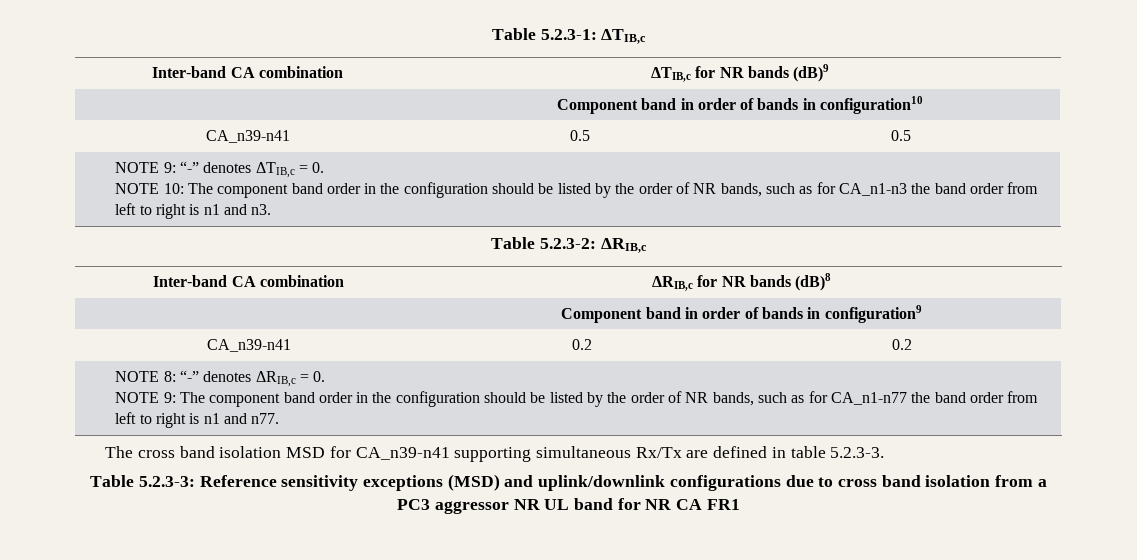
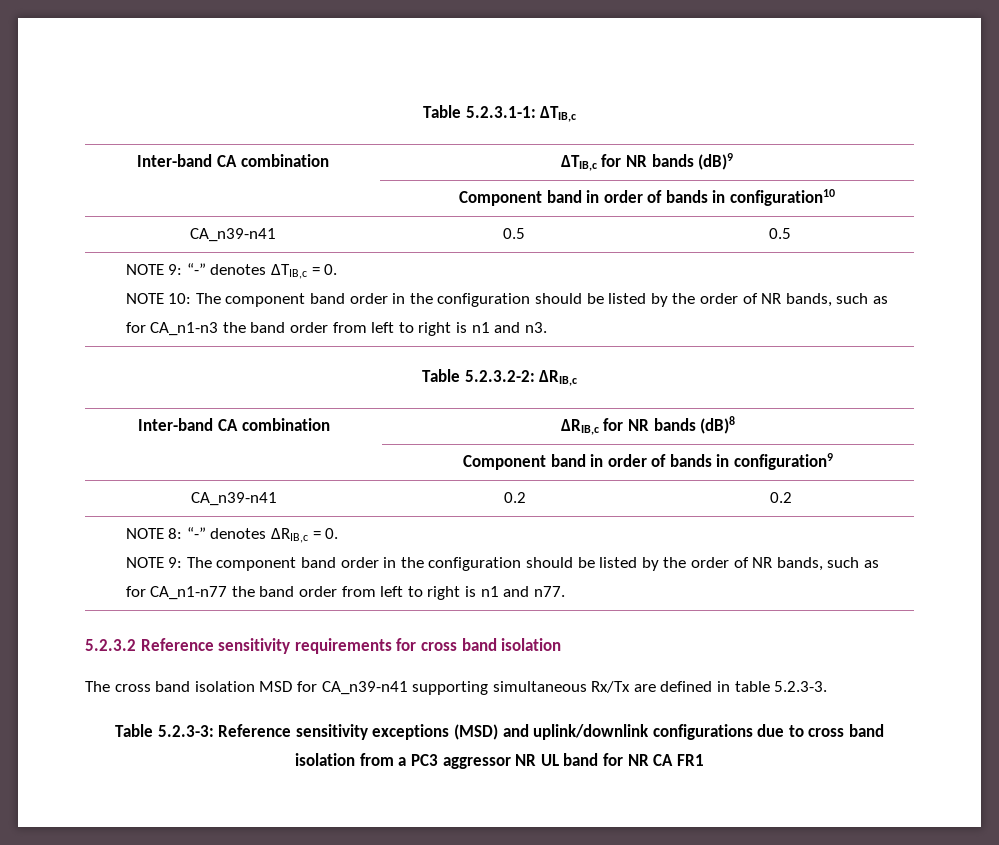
[491,28,597,40] Table 5.2.3-1: -> [422,105,536,118] Table 5.2.3.1-1:
[540,238,596,249] 5.2.3-2: -> [464,370,535,382] 5.2.3.2-2:
(280, 418) none -> [85,638,562,654] // 5.2.3.2 Reference sensitivity requirements for cross band isolation

